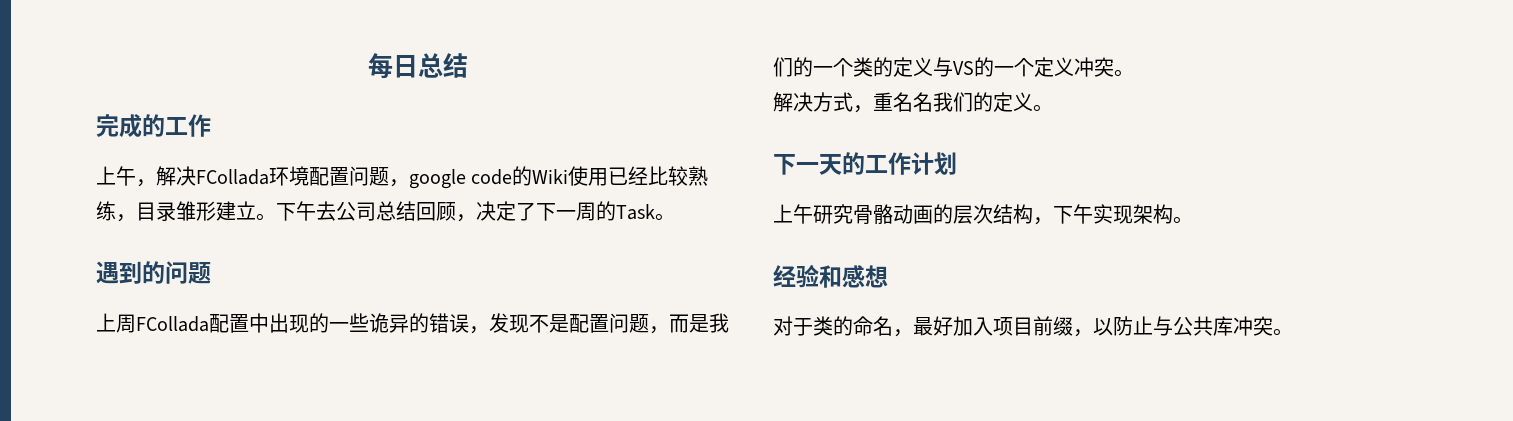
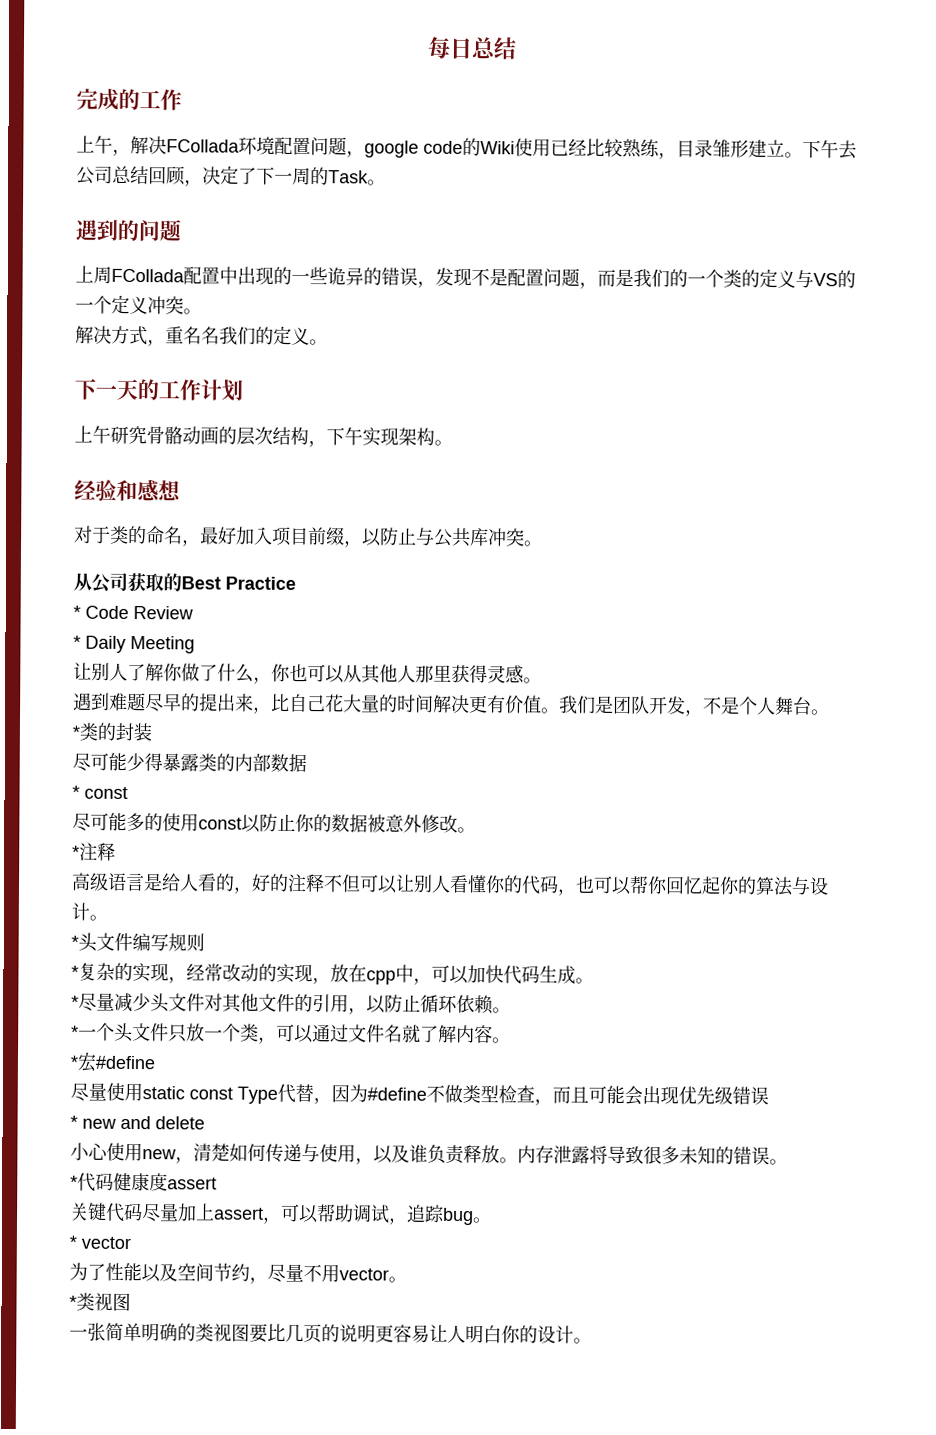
(1293, 332) none -> [73,572,296,593] [73,605,194,620] [73,635,195,654] [73,662,542,684] [73,692,830,717] [72,722,152,742] [72,752,307,773] [72,785,128,799] [72,812,476,834] [72,842,116,861] [71,872,829,896] [71,902,108,921] [71,932,205,952] [71,962,594,985] [71,992,511,1015] [71,1022,511,1044] [70,1052,155,1072] [70,1082,769,1106] [70,1115,205,1130] [70,1142,788,1165] [70,1172,217,1192] [70,1202,492,1226] [69,1235,131,1250] [69,1262,407,1284] [69,1292,131,1312] [69,1322,592,1344] // 从公司获取的Best Practice // * Code Review // * Daily Meeting // 让别人了解你做了什么，你也可以从其他人那里获得灵感。 // 遇到难题尽早的提出来，比自己花大量的时间解决更有价值。我们是团队开发，不是个人舞台。 // *类的封装 // 尽可能少得暴露类的内部数据 // * const // 尽可能多的使用const以防止你的数据被意外修改。 // *注释 // 高级语言是给人看的，好的注释不但可以让别人看懂你的代码，也可以帮你回忆起你的算法与设计。 // *头文件编写规则 // *复杂的实现，经常改动的实现，放在cpp中，可以加快代码生成。 // *尽量减少头文件对其他文件的引用，以防止循环依赖。 // *一个头文件只放一个类，可以通过文件名就了解内容。 // *宏#define // 尽量使用static const Type代替，因为#define不做类型检查，而且可能会出现优先级错误 // * new and delete // 小心使用new，清楚如何传递与使用，以及谁负责释放。内存泄露将导致很多未知的错误。 // *代码健康度assert // 关键代码尽量加上assert，可以帮助调试，追踪bug。 // * vector // 为了性能以及空间节约，尽量不用vector。 // *类视图 // 一张简单明确的类视图要比几页的说明更容易让人明白你的设计。

